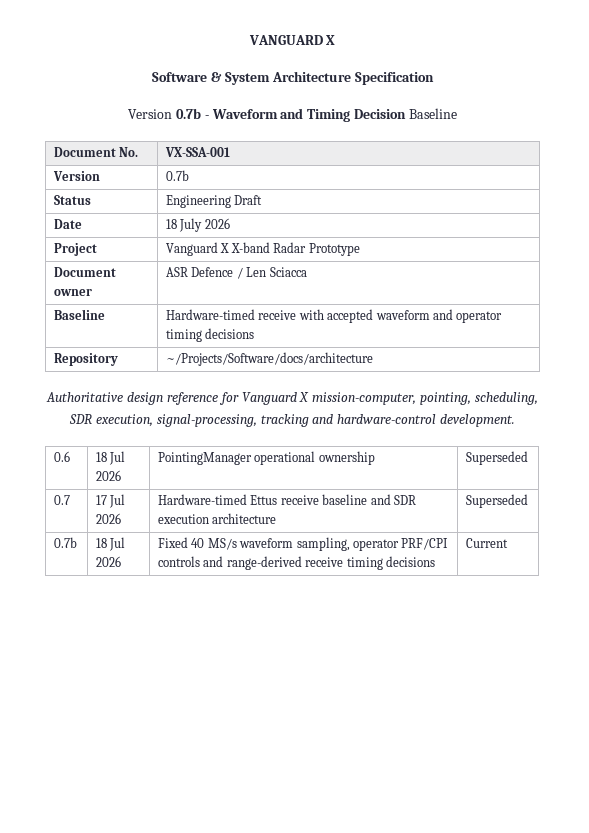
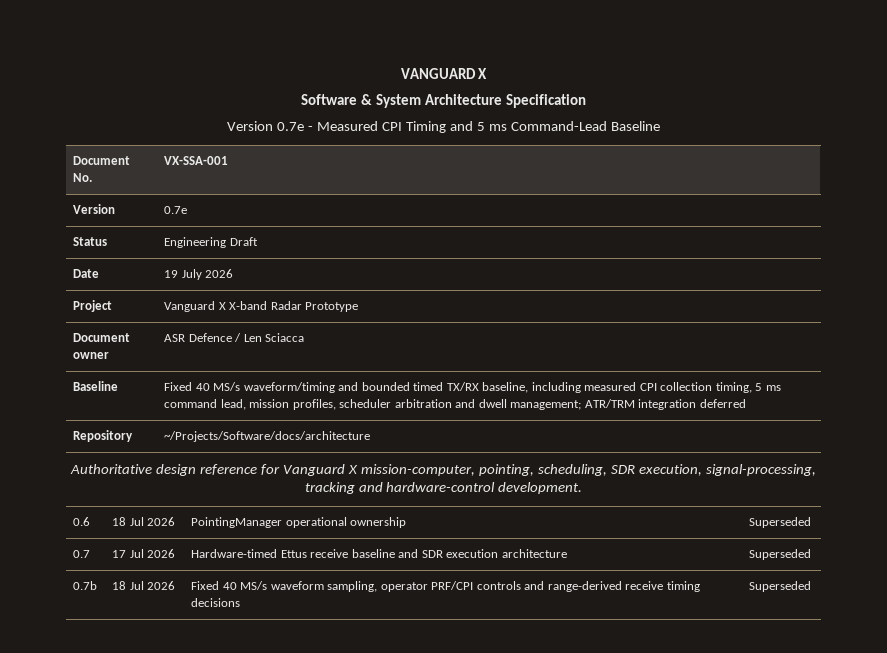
[176,108,406,122] 0.7b - Waveform and Timing Decision -> [277,121,607,133] 0.7e - Measured CPI Timing and 5 ms Command-Lead
[166,170,190,181] 0.7b -> [164,206,188,214] 0.7e
[166,219,178,229] 18 -> [164,270,179,278] 19
[166,309,503,323] [166,328,255,342] Hardware-timed receive with accepted waveform and operator timing decisions -> [164,382,781,393] [164,399,746,410] Fixed 40 MS/s waveform/timing and bounded timed TX/RX baseline, including measured CPI collection timing, 5 ms command lead, mission profiles, scheduler arbitration and dwell management; ATR/TRM integration deferred
[466,538,509,548] Current -> [749,581,812,592] Superseded

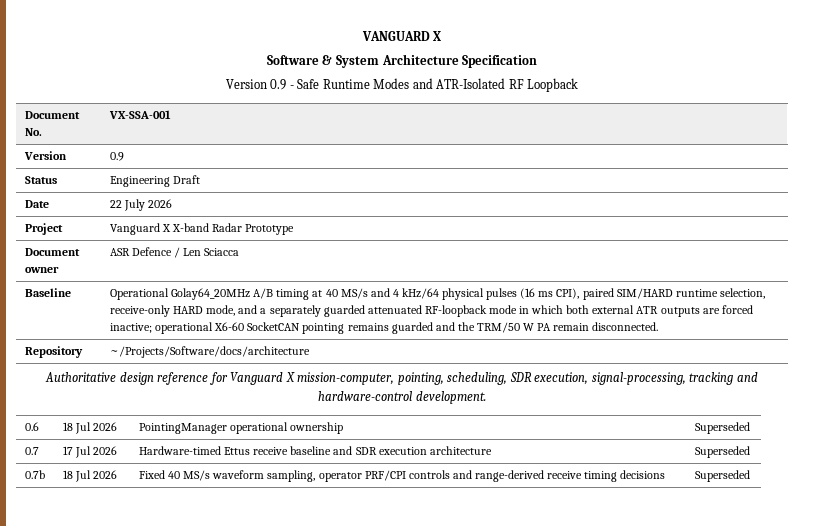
[277,121,660,133] 0.7e - Measured CPI Timing and 5 ms Command-Lead Baseline -> [270,78,579,92] 0.9 - Safe Runtime Modes and ATR-Isolated RF Loopback
[164,206,188,214] 0.7e -> [109,152,124,161] 0.9
[164,270,179,278] 19 -> [109,200,122,208] 22
[164,382,781,393] [164,399,746,410] Fixed 40 MS/s waveform/timing and bounded timed TX/RX baseline, including measured CPI collection timing, 5 ms command lead, mission profiles, scheduler arbitration and dwell management; ATR/TRM integration deferred -> [109,288,765,300] [109,305,753,317] [109,322,659,334] Operational Golay64_20MHz A/B timing at 40 MS/s and 4 kHz/64 physical pulses (16 ms CPI), paired SIM/HARD runtime selection, receive-only HARD mode, and a separately guarded attenuated RF-loopback mode in which both external ATR outputs are forced inactive; operational X6-60 SocketCAN pointing remains guarded and the TRM/50 W PA remain disconnected.

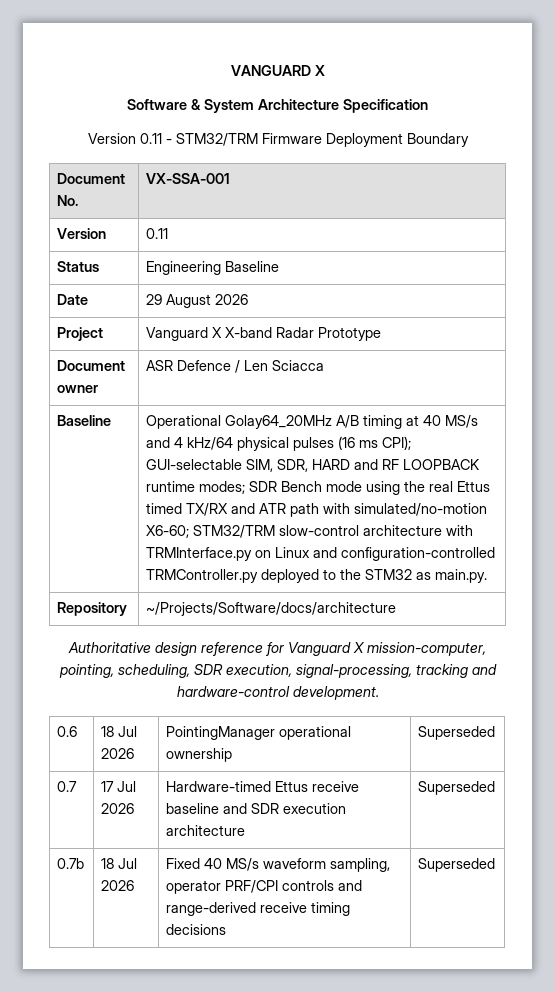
[270,78,579,92] 0.9 - Safe Runtime Modes and ATR-Isolated RF Loopback -> [139,133,469,147] 0.11 - STM32/TRM Firmware Deployment Boundary
[109,152,124,161] 0.9 -> [146,228,169,239] 0.11
[173,175,201,184] Draft -> [225,261,280,272] Baseline
[109,199,146,211] 22 July -> [146,294,212,308] 29 August
[556,288,765,300] [109,305,753,317] [109,322,659,334] CPI), paired SIM/HARD runtime selection, receive-only HARD mode, and a separately guarded attenuated RF-loopback mode in which both external ATR outputs are forced inactive; operational X6-60 SocketCAN pointing remains guarded and the TRM/50 W PA remain disconnected. -> [382,436,412,450] [146,459,481,472] [146,481,491,495] [146,503,488,517] [146,525,474,538] [146,547,496,561] [146,569,488,583] CPI); GUI-selectable SIM, SDR, HARD and RF LOOPBACK runtime modes; SDR Bench mode using the real Ettus timed TX/RX and ATR path with simulated/no-motion X6-60; STM32/TRM slow-control architecture with TRMInterface.py on Linux and configuration-controlled TRMController.py deployed to the STM32 as main.py.

